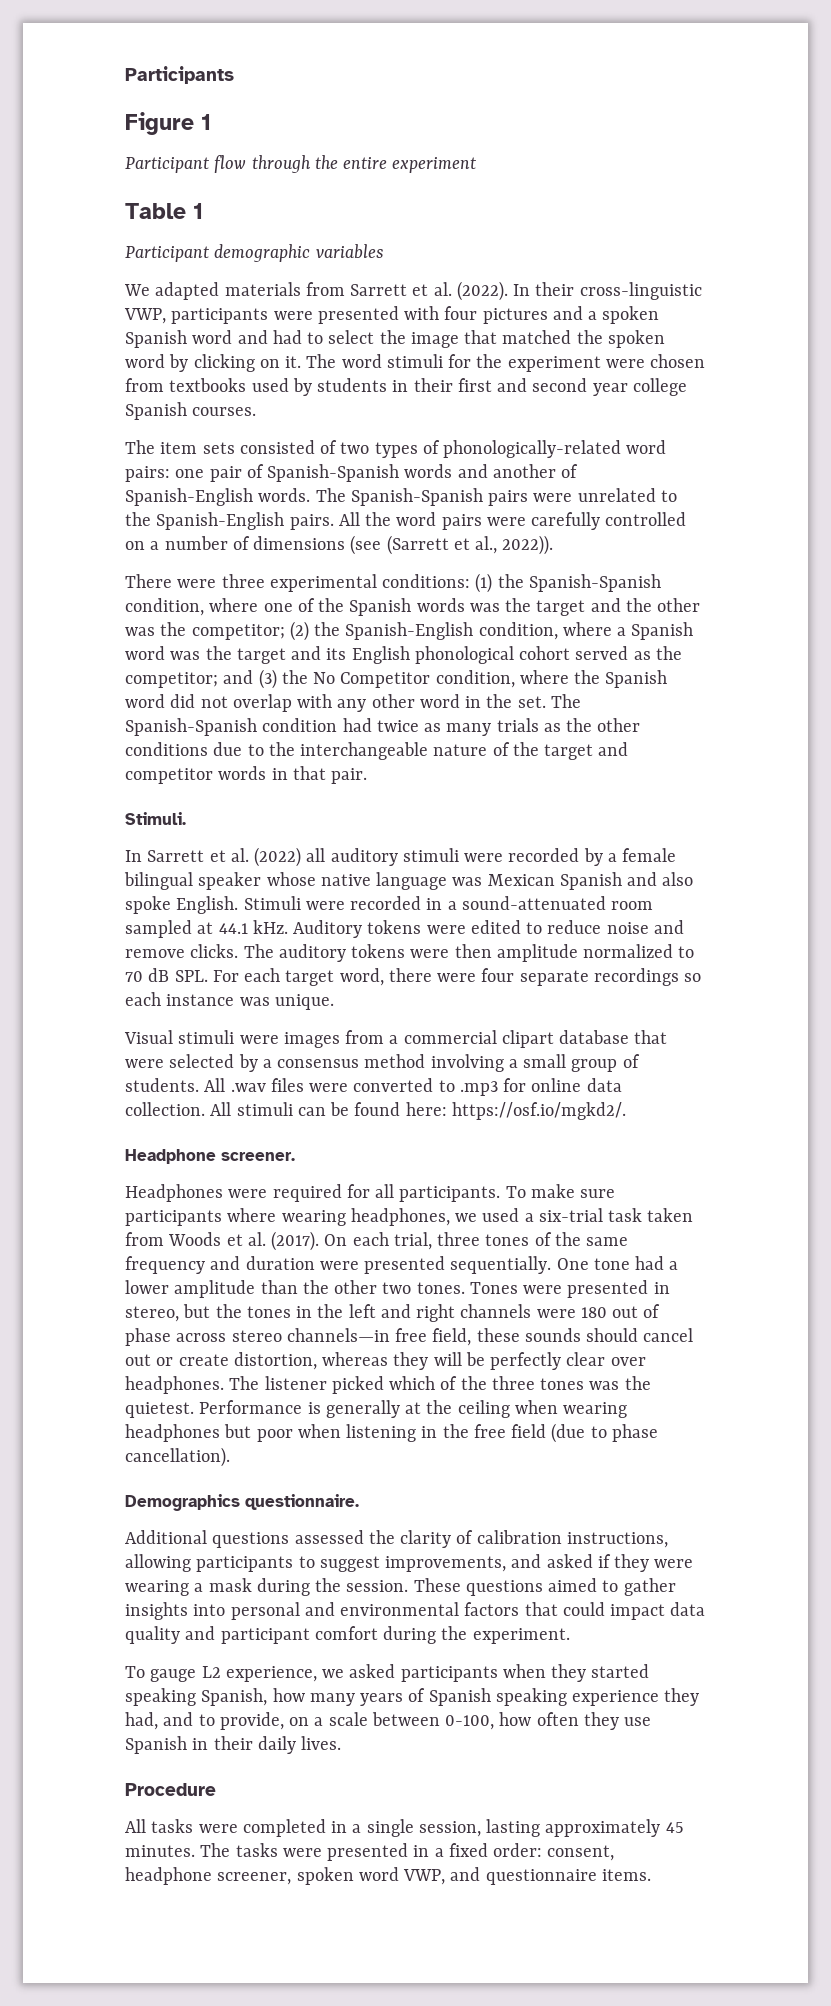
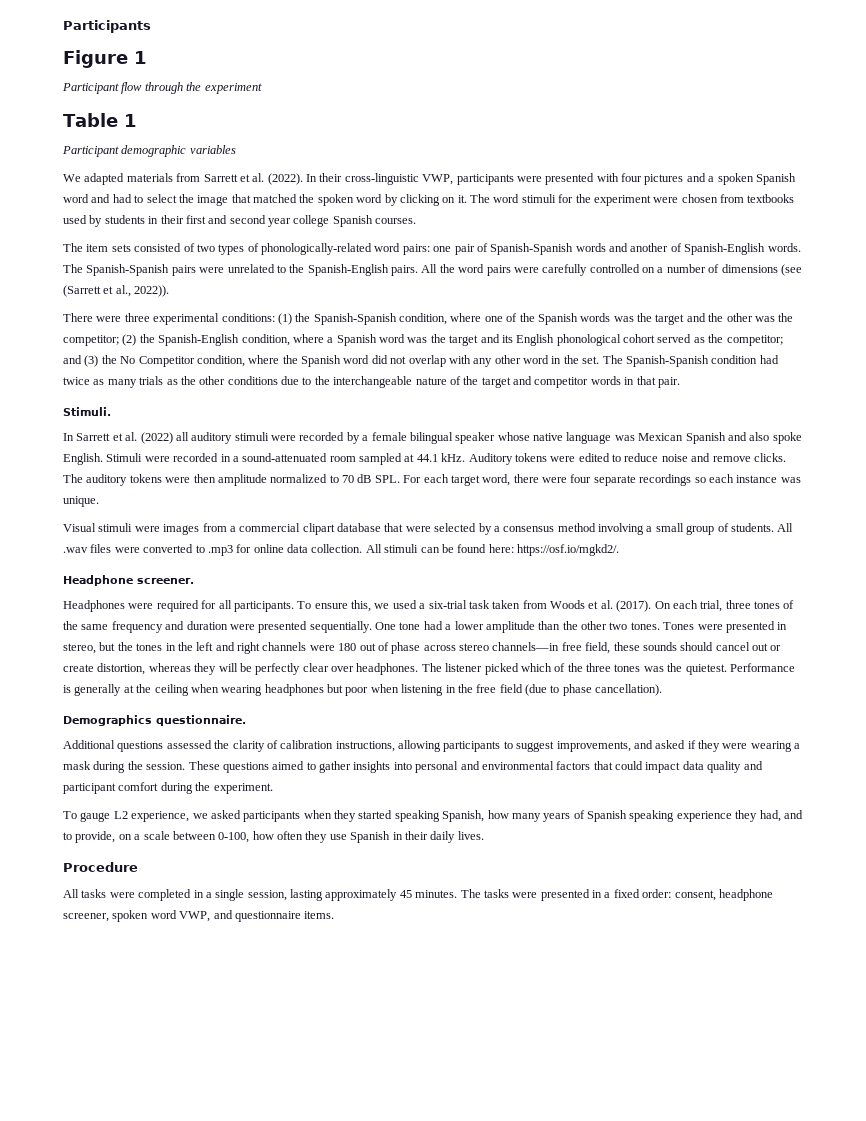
[343,157,388,169] entire -> (202, 86) none
[530,1184,616,1198] [125,1208,450,1226] make sure participants where wearing headphones, -> [314,600,371,612] ensure this,

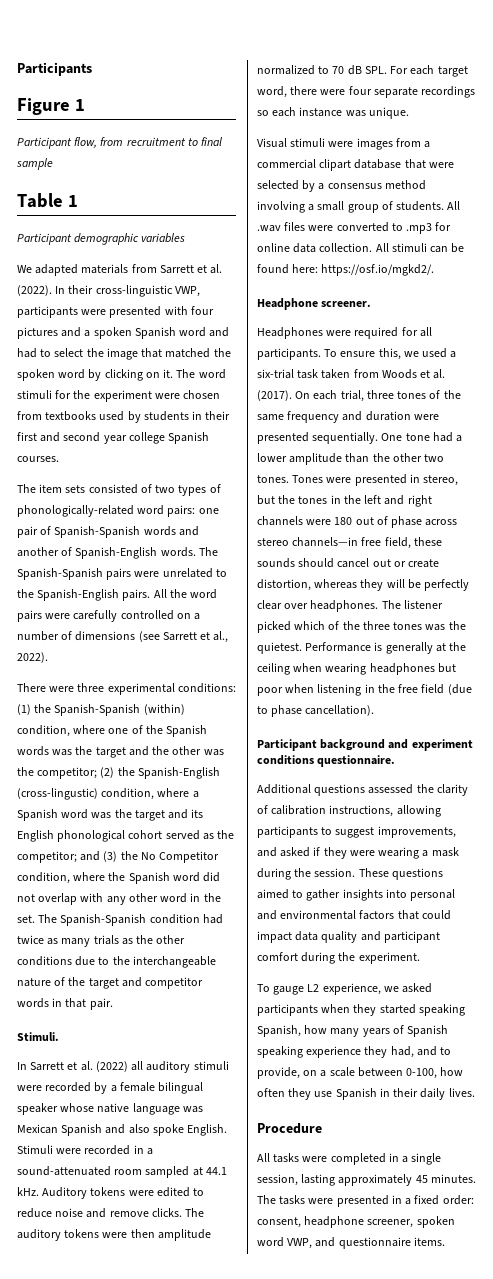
[121,82,262,94] flow through the experiment -> [74,137,223,148] [16,158,53,170] flow, from recruitment to final sample
[63,285,101,297] (Sarrett -> [162,632,197,641] Sarrett
[134,285,170,297] 2022)). -> [17,652,48,663] 2022).
(397, 319) none -> [143,704,185,715] (within)
(240, 340) none -> [17,788,98,800] (cross-lingustic)
[63,715,152,726] Demographics -> [257,739,473,751] [257,755,314,765] Participant background and experiment conditions

